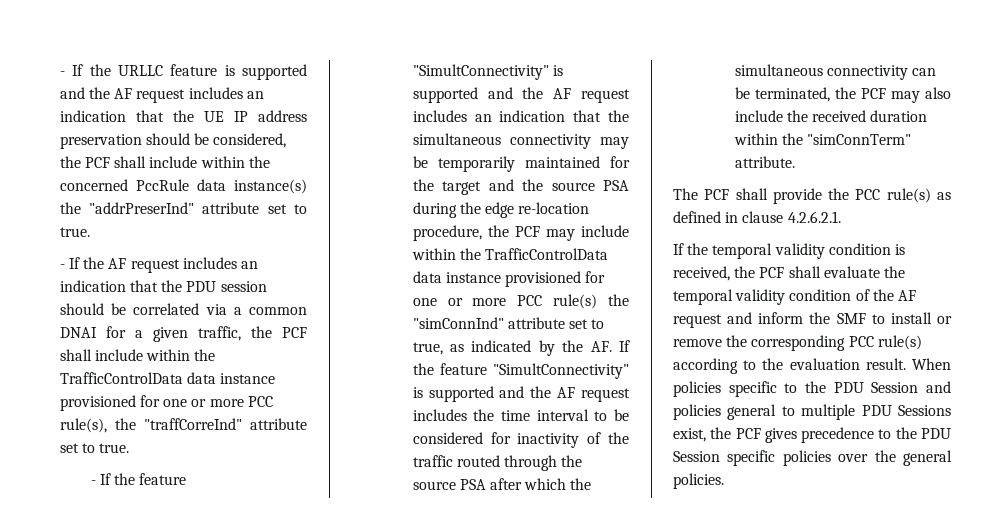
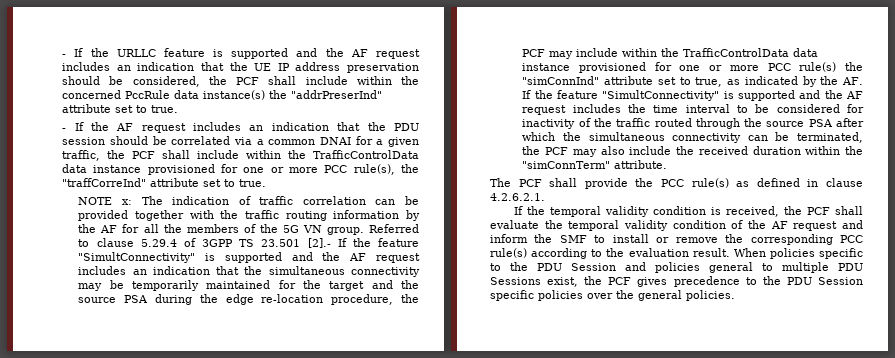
[90,480,96,485] - -> [78,196,419,205] [78,210,420,221] [78,224,419,235] [78,238,331,248] NOTE x: The indication of traffic correlation can be provided together with the traffic routing information by the AF for all the members of the 5G VN group. Referred to clause 5.29.4 of 3GPP TS 23.501 [2].-

